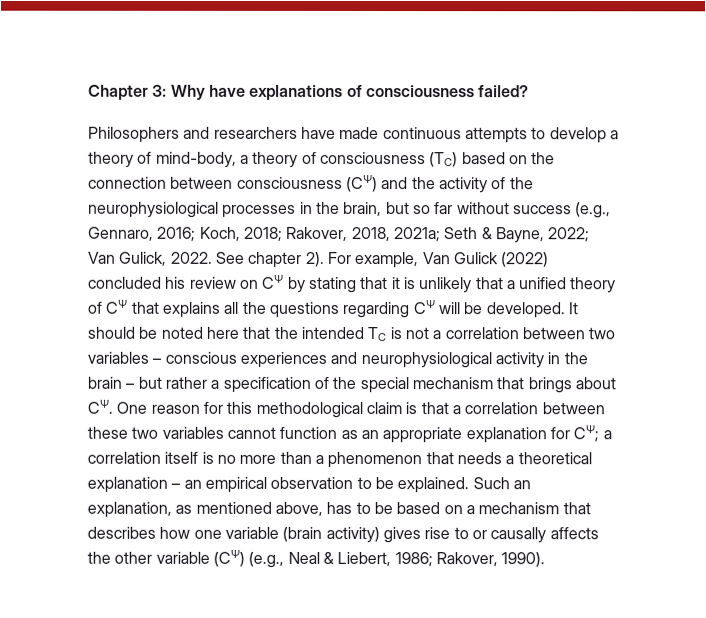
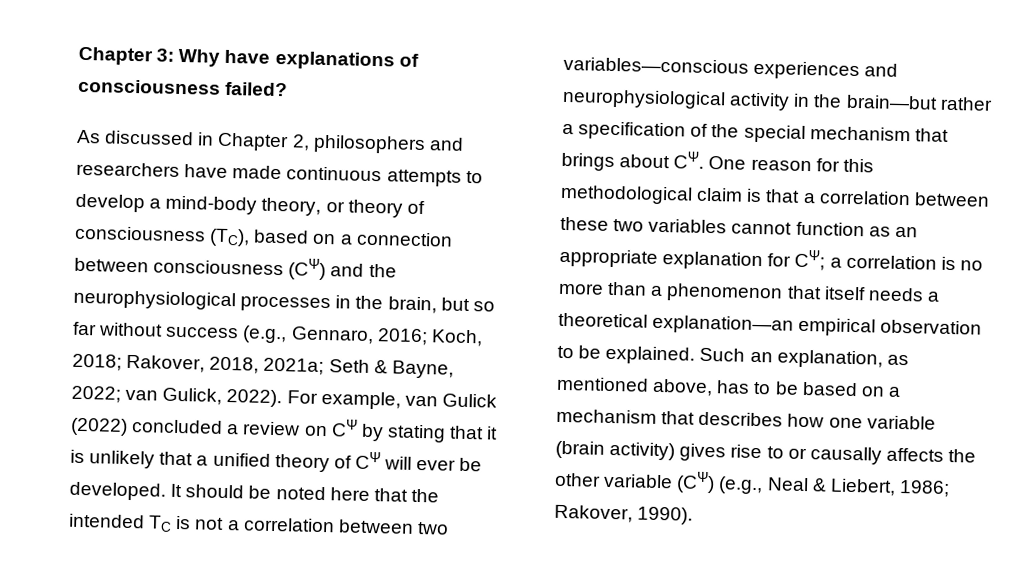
[88,126,180,143] Philosophers -> [76,129,426,155] As discussed in Chapter 2, philosophers
[88,151,249,168] theory of mind-body, a -> [165,195,345,216] mind-body theory, or
[429,152,556,168] (TC) based on the -> [209,228,353,247] (TC), based on a
[438,177,534,194] activity of the -> (397, 270) none
[88,251,325,268] Van Gulick, 2022. See chapter 2). -> [125,387,283,408] van Gulick, 2022).
[422,252,451,265] Van -> [404,395,438,407] van
[165,276,187,289] his -> [226,424,240,435] a
[130,300,461,319] that explains all the questions regarding CΨ will -> [384,456,457,471] will ever
[87,351,237,364] variables – conscious -> [563,56,749,74] variables—conscious
[87,376,162,389] brain – but -> [845,94,938,110] brain—but
[164,451,199,464] itself -> (937, 262) none
(454, 458) none -> [823,286,866,301] itself
[87,476,202,493] explanation – an -> [652,314,795,335] explanation—an

